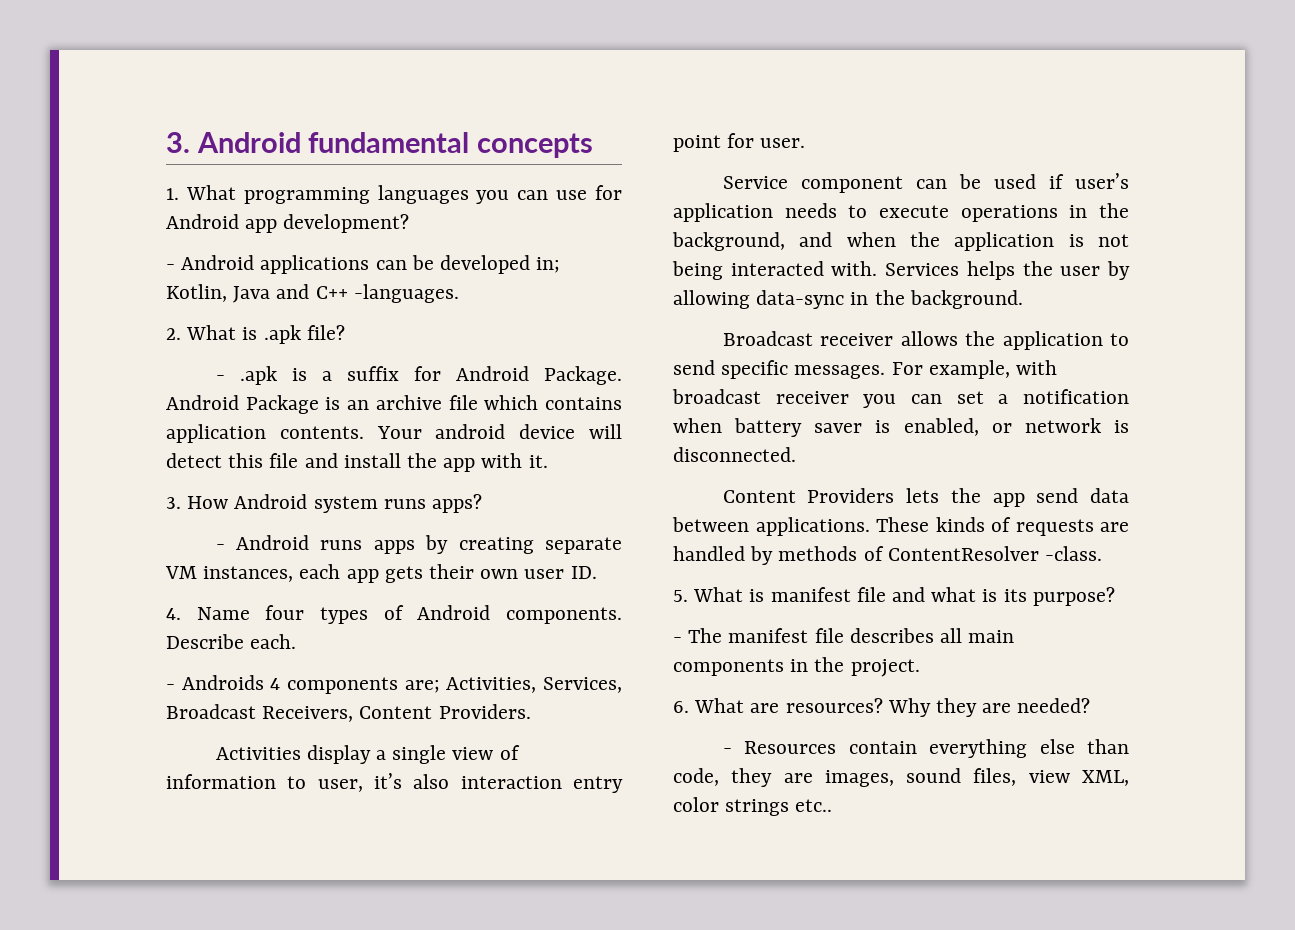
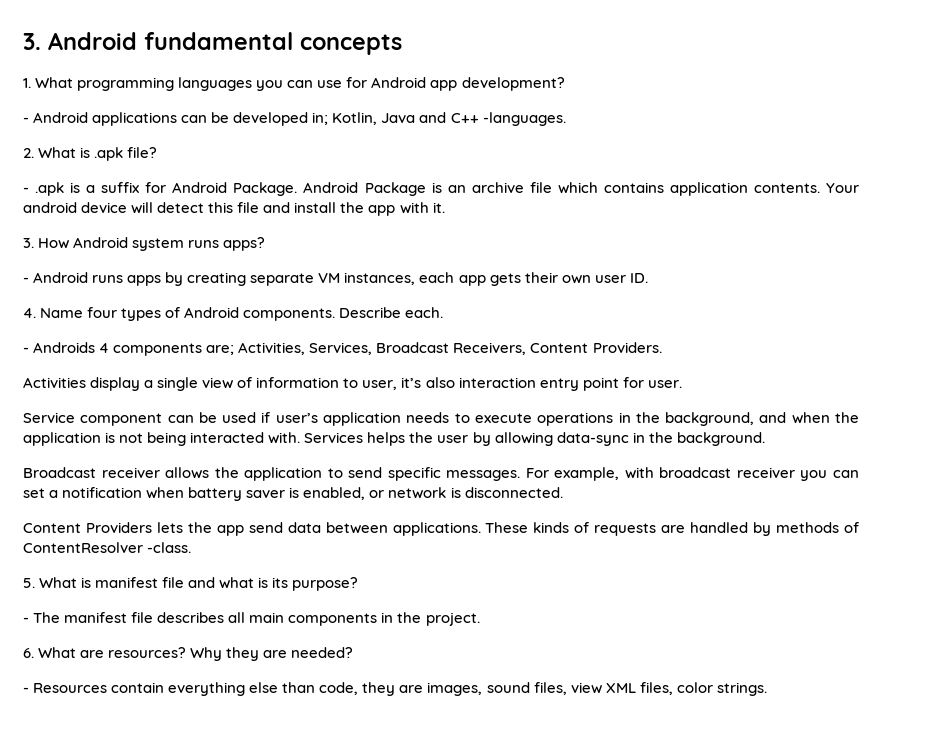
[1082,770,1129,786] [673,797,833,816] XML, color strings etc.. -> [605,682,767,696] XML files, color strings.

